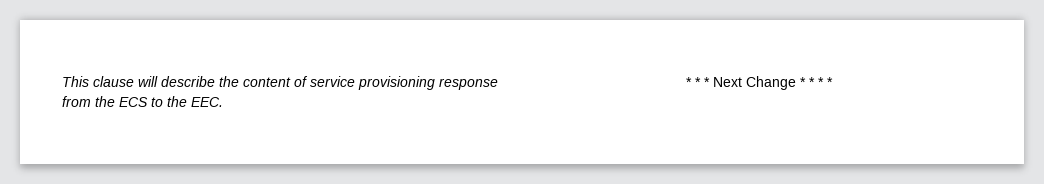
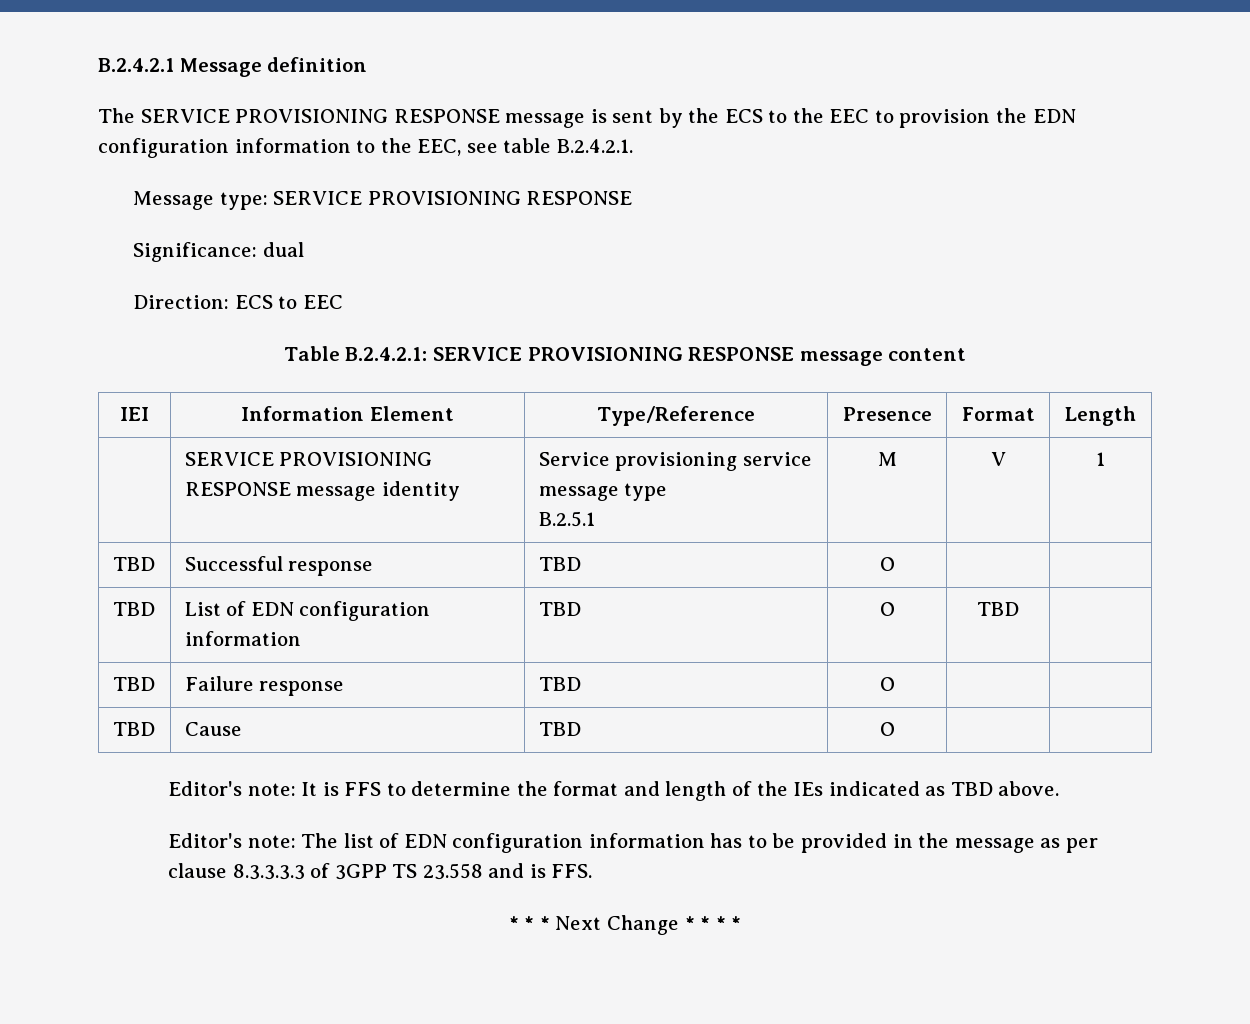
[62,76,498,90] [62,96,223,107] This clause will describe the content of service provisioning response from the ECS to the EEC. -> [98,57,368,77] [98,108,1076,128] [98,138,633,158] [133,191,633,210] [133,242,304,262] [133,295,343,309] [283,346,967,366] [120,407,149,421] [241,406,454,421] [597,406,756,426] [842,407,932,421] [961,407,1035,421] [1065,406,1136,426] [184,452,433,466] [184,481,460,501] [538,452,812,471] [538,483,668,501] [538,511,595,527] [877,452,897,466] [990,452,1006,466] [1096,452,1105,466] [112,557,155,571] [184,556,374,576] [538,557,581,571] [879,557,895,571] [112,602,155,616] [184,601,431,621] [184,631,301,646] [538,602,581,616] [879,602,895,616] [977,602,1019,616] [112,677,155,691] [184,676,345,696] [538,677,581,691] [879,677,895,691] [112,722,155,736] [184,722,242,736] [538,722,581,736] [879,722,895,736] [168,781,1060,801] [168,833,1098,853] [168,863,593,880] B.2.4.2.1 Message definition // The SERVICE PROVISIONING RESPONSE message is sent by the ECS to the EEC to provision the EDN configuration information to the EEC, see table B.2.4.2.1. // Message type: SERVICE PROVISIONING RESPONSE // Significance: dual // Direction: ECS to EEC // Table B.2.4.2.1: SERVICE PROVISIONING RESPONSE message content // IEI | Information Element | Type/Reference | Presence | Format | Length // | SERVICE PROVISIONING RESPONSE message identity | Service provisioning service message type // B.2.5.1 | M | V | 1 // TBD | Successful response | TBD | O | | // TBD | List of EDN configuration information | TBD | O | TBD | // TBD | Failure response | TBD | O | | // TBD | Cause | TBD | O | | // Editor's note: It is FFS to determine the format and length of the IEs indicated as TBD above. // Editor's note: The list of EDN configuration information has to be provided in the message as per clause 8.3.3.3.3 of 3GPP TS 23.558 and is FFS.

